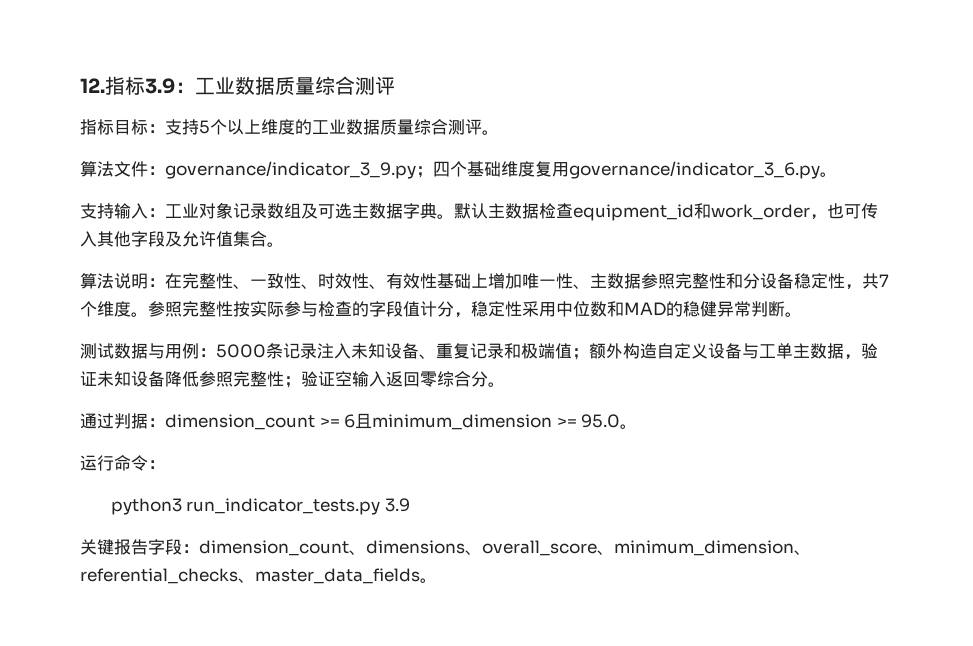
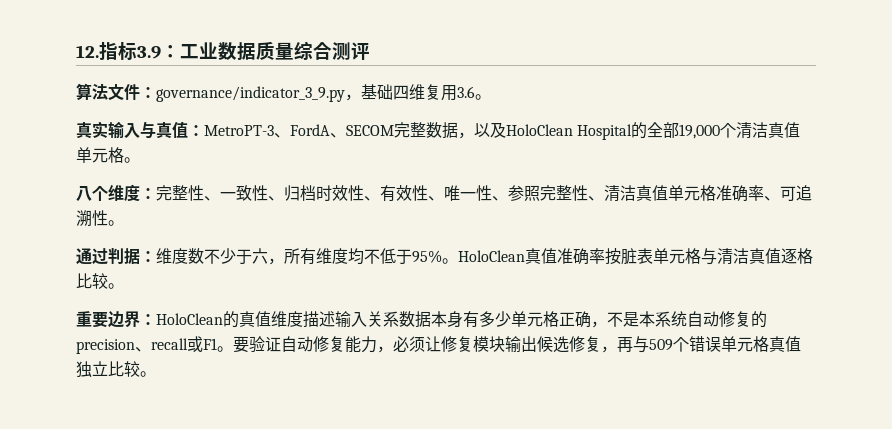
[80,119,499,135] [80,161,837,179] [80,202,878,221] [80,231,284,247] [80,273,182,289] 指标目标：支持5个以上维度的工业数据质量综合测评。 // 算法文件：governance/indicator_3_9.py；四个基础维度复用governance/indicator_3_6.py。 // 支持输入：工业对象记录数组及可选主数据字典。默认主数据检查equipment_id和work_order，也可传入其他字段及允许值集合。 // 算法说明：在 -> [76,83,491,102] [76,121,801,140] [76,147,140,163] [76,184,156,202] 算法文件：governance/indicator_3_9.py，基础四维复用3.6。 // 真实输入与真值：MetroPT-3、FordA、SECOM完整数据，以及HoloClean Hospital的全部19,000个清洁真值单元格。 // 八个维度：
(318, 286) none -> [284,185,316,201] 归档
[437,273,522,289] 基础上增加 -> [428,196,444,201] 、
[590,273,889,290] [80,301,802,318] [80,343,878,360] [80,371,505,388] [80,413,638,430] [80,455,165,471] [110,498,411,515] [80,539,811,556] [80,568,420,584] 主数据参照完整性和分设备稳定性，共7个维度。参照完整性按实际参与检查的字段值计分，稳定性采用中位数和MAD的稳健异常判断。 // 测试数据与用例：5000条记录注入未知设备、重复记录和极端值；额外构造自定义设备与工单主数据，验证未知设备降低参照完整性；验证空输入返回零综合分。 // 通过判据：dimension_count >= 6且minimum_dimension >= 95.0。 // 运行命令： // python3 run_indicator_tests.py 3.9 // 关键报告字段：dimension_count、dimensions、overall_score、minimum_dimension、referential_checks、master_data_fields -> [508,185,812,202] [76,210,124,226] [76,248,813,265] [76,273,124,289] [76,311,767,328] [76,336,801,354] [76,361,140,378] 参照完整性、清洁真值单元格准确率、可追溯性。 // 通过判据：维度数不少于六，所有维度均不低于95%。HoloClean真值准确率按脏表单元格与清洁真值逐格比较。 // 重要边界：HoloClean的真值维度描述输入关系数据本身有多少单元格正确，不是本系统自动修复的precision、recall或F1。要验证自动修复能力，必须让修复模块输出候选修复，再与509个错误单元格真值独立比较

